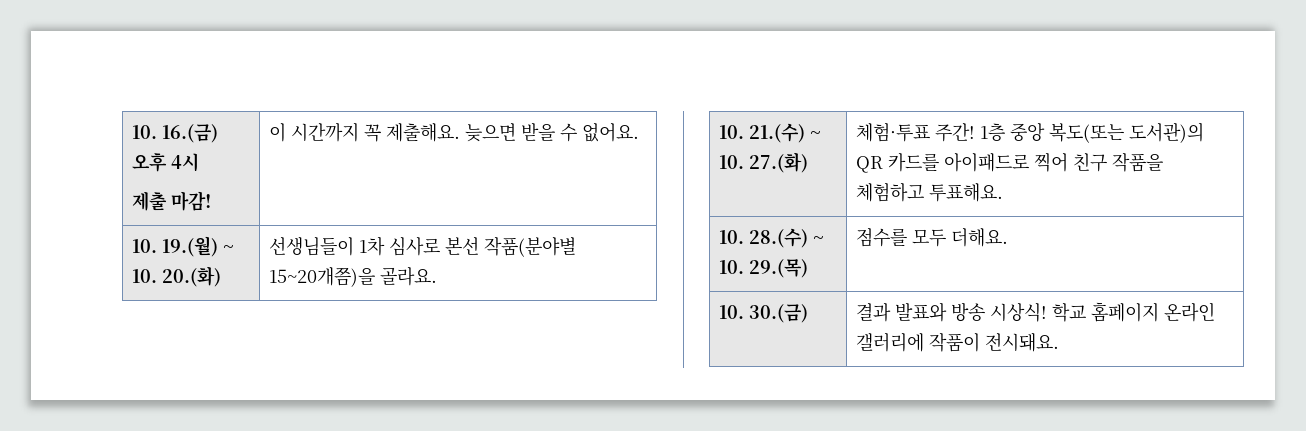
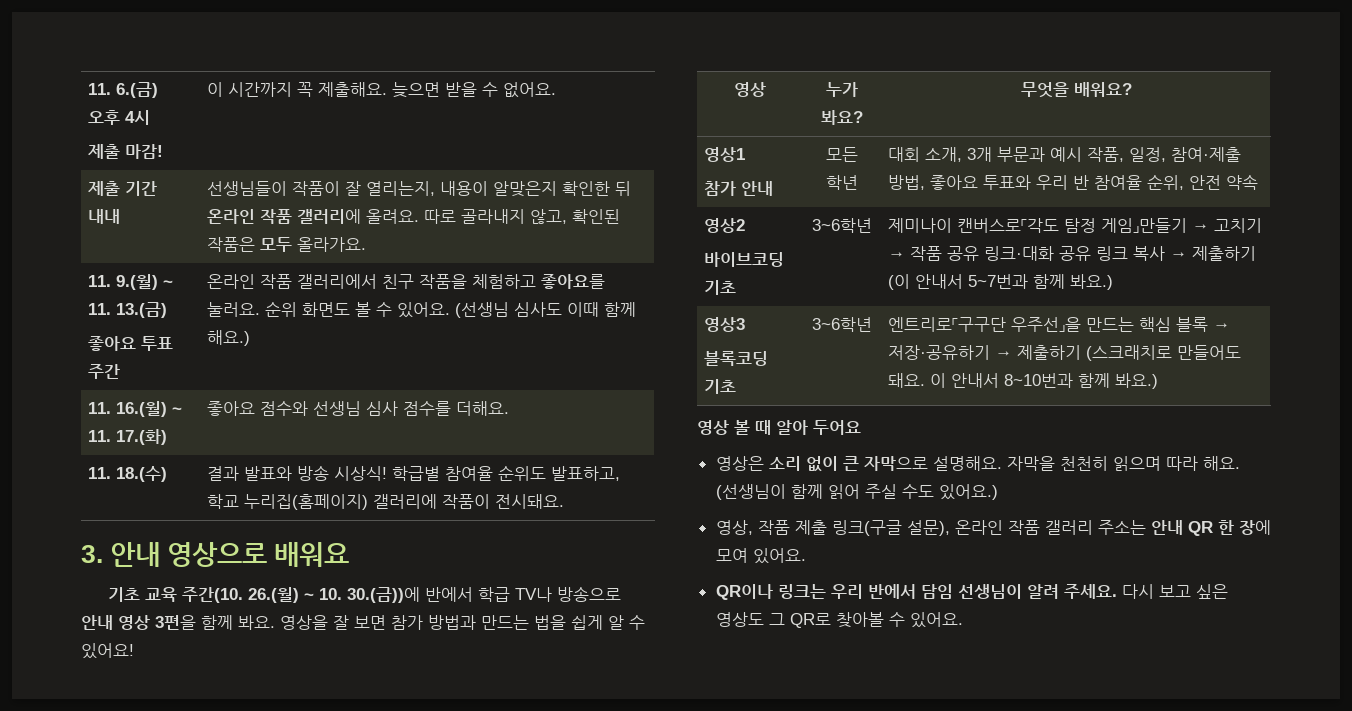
[131,124,218,143] 10. 16.(금) -> [88,82,159,98] 11. 6.(금)
[131,236,234,257] [131,266,221,287] [268,236,576,257] [268,267,437,287] [718,123,821,143] [718,152,808,173] [855,122,1204,143] [855,152,1163,173] [855,183,1003,202] [718,228,824,248] [718,259,808,278] [855,228,946,247] 10. 19.(월) ~ 10. 20.(화) | 선생님들이 1차 심사로 본선 작품(분야별 15~20개쯤)을 골라요. // 10. 21.(수) ~ 10. 27.(화) | 체험·투표 주간! 1층 중앙 복도(또는 도서관)의 QR 카드를 아이패드로 찍어 친구 작품을 체험하고 투표해요. // 10. 28.(수) ~ 10. 29.(목) | 점수를 모두 -> [88,181,158,196] [88,209,121,224] [207,181,632,197] [207,209,621,224] [207,237,367,252] [88,274,174,290] [88,302,168,318] [88,336,174,351] [88,364,121,379] [207,274,606,289] [207,301,637,318] [207,330,251,346] [88,401,183,417] [88,429,168,445] [207,401,452,416] 제출 기간 내내 | 선생님들이 작품이 잘 열리는지, 내용이 알맞은지 확인한 뒤 온라인 작품 갤러리에 올려요. 따로 골라내지 않고, 확인된 작품은 모두 올라가요. // 11. 9.(월) ~ 11. 13.(금) // 좋아요 투표 주간 | 온라인 작품 갤러리에서 친구 작품을 체험하고 좋아요를 눌러요. 순위 화면도 볼 수 있어요. (선생님 심사도 이때 함께 해요.) // 11. 16.(월) ~ 11. 17.(화) | 좋아요 점수와 선생님 심사 점수를
[718,304,808,323] 10. 30.(금) -> [88,466,168,482] 11. 18.(수)
[1051,302,1215,322] [855,333,1059,352] 학교 홈페이지 온라인 갤러리에 작품이 전시돼요. -> [392,465,621,481] [207,494,565,510] [81,542,350,567] [108,586,622,603] [81,615,645,630] [81,643,134,659] [733,82,766,97] [825,82,858,97] [820,110,863,125] [1020,82,1132,98] [704,147,746,162] [704,181,774,196] [825,147,858,162] [825,175,858,190] [888,147,1242,162] [888,174,1259,190] [704,218,746,233] [704,252,785,267] [704,280,737,295] [811,218,872,233] [888,218,1263,233] [888,246,1257,261] [888,274,1114,290] [704,317,746,332] [704,351,769,366] [704,379,737,394] [811,317,872,332] [888,317,1231,332] [888,345,1242,361] [888,373,1159,389] [697,420,861,435] [715,456,1240,472] [715,484,998,500] [715,520,1271,536] [715,548,806,564] [715,584,1228,600] [715,612,963,628] 학급별 참여율 순위도 발표하고, 학교 누리집(홈페이지) 갤러리에 작품이 전시돼요. // 3. 안내 영상으로 배워요 // 기초 교육 주간(10. 26.(월) ~ 10. 30.(금))에 반에서 학급 TV나 방송으로 안내 영상 3편을 함께 봐요. 영상을 잘 보면 참가 방법과 만드는 법을 쉽게 알 수 있어요! // 영상 | 누가 봐요? | 무엇을 배워요? // 영상1 // 참가 안내 | 모든 학년 | 대회 소개, 3개 부문과 예시 작품, 일정, 참여·제출 방법, 좋아요 투표와 우리 반 참여율 순위, 안전 약속 // 영상2 // 바이브코딩 기초 | 3~6학년 | 제미나이 캔버스로「각도 탐정 게임」만들기 → 고치기 → 작품 공유 링크·대화 공유 링크 복사 → 제출하기 (이 안내서 5~7번과 함께 봐요.) // 영상3 // 블록코딩 기초 | 3~6학년 | 엔트리로「구구단 우주선」을 만드는 핵심 블록 → 저장·공유하기 → 제출하기 (스크래치로 만들어도 돼요. 이 안내서 8~10번과 함께 봐요.) // 영상 볼 때 알아 두어요 // 영상은 소리 없이 큰 자막으로 설명해요. 자막을 천천히 읽으며 따라 해요. (선생님이 함께 읽어 주실 수도 있어요.) // 영상, 작품 제출 링크(구글 설문), 온라인 작품 갤러리 주소는 안내 QR 한 장에 모여 있어요. // QR이나 링크는 우리 반에서 담임 선생님이 알려 주세요. 다시 보고 싶은 영상도 그 QR로 찾아볼 수 있어요.

